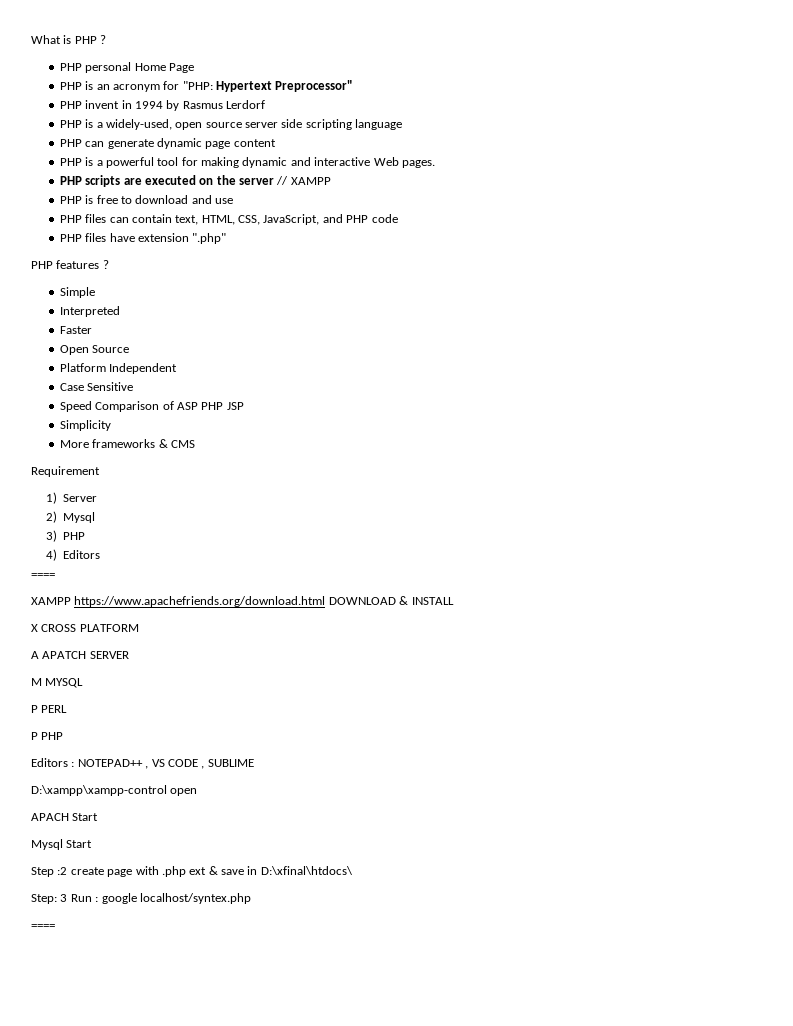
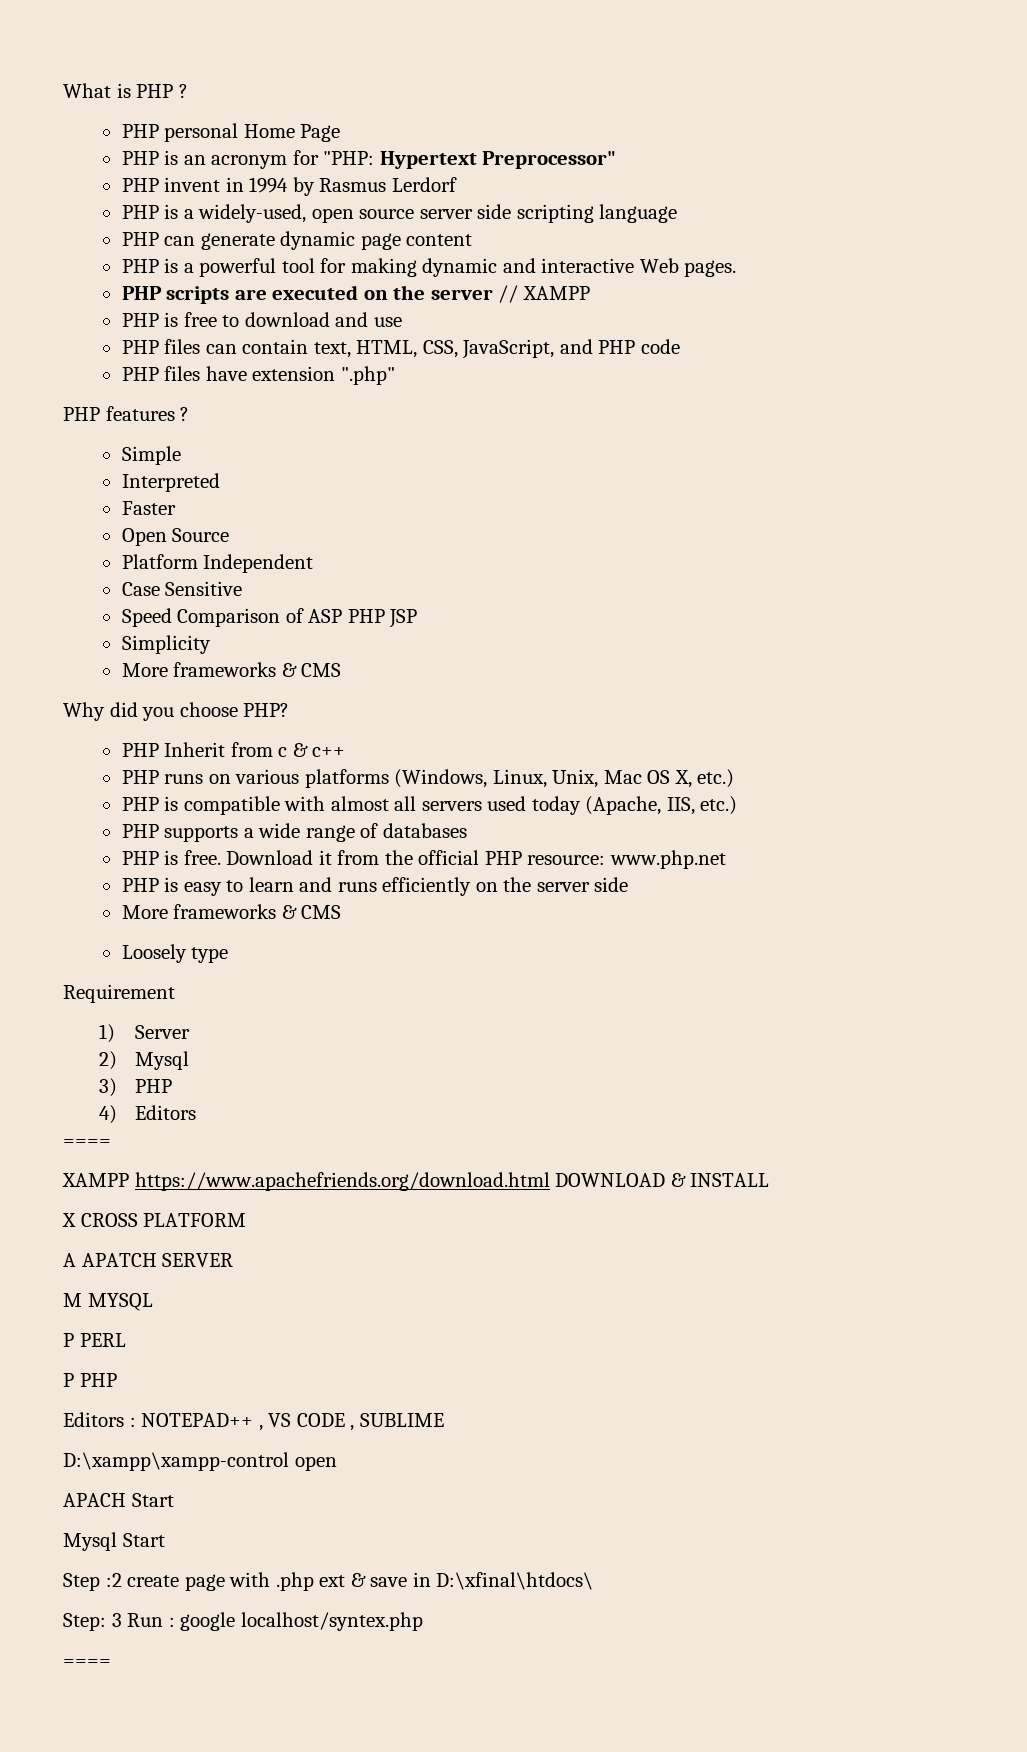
(195, 444) none -> [63,702,290,721] [121,742,346,757] [121,769,735,788] [121,796,738,815] [121,823,467,842] [121,850,726,869] [121,877,629,896] [121,904,342,919] [121,944,229,963] // Why did you choose PHP? // PHP Inherit from c & c++ // PHP runs on various platforms (Windows, Linux, Unix, Mac OS X, etc.) // PHP is compatible with almost all servers used today (Apache, IIS, etc.) // PHP supports a wide range of databases // PHP is free. Download it from the official PHP resource: www.php.net // PHP is easy to learn and runs efficiently on the server side // More frameworks & CMS // Loosely type

